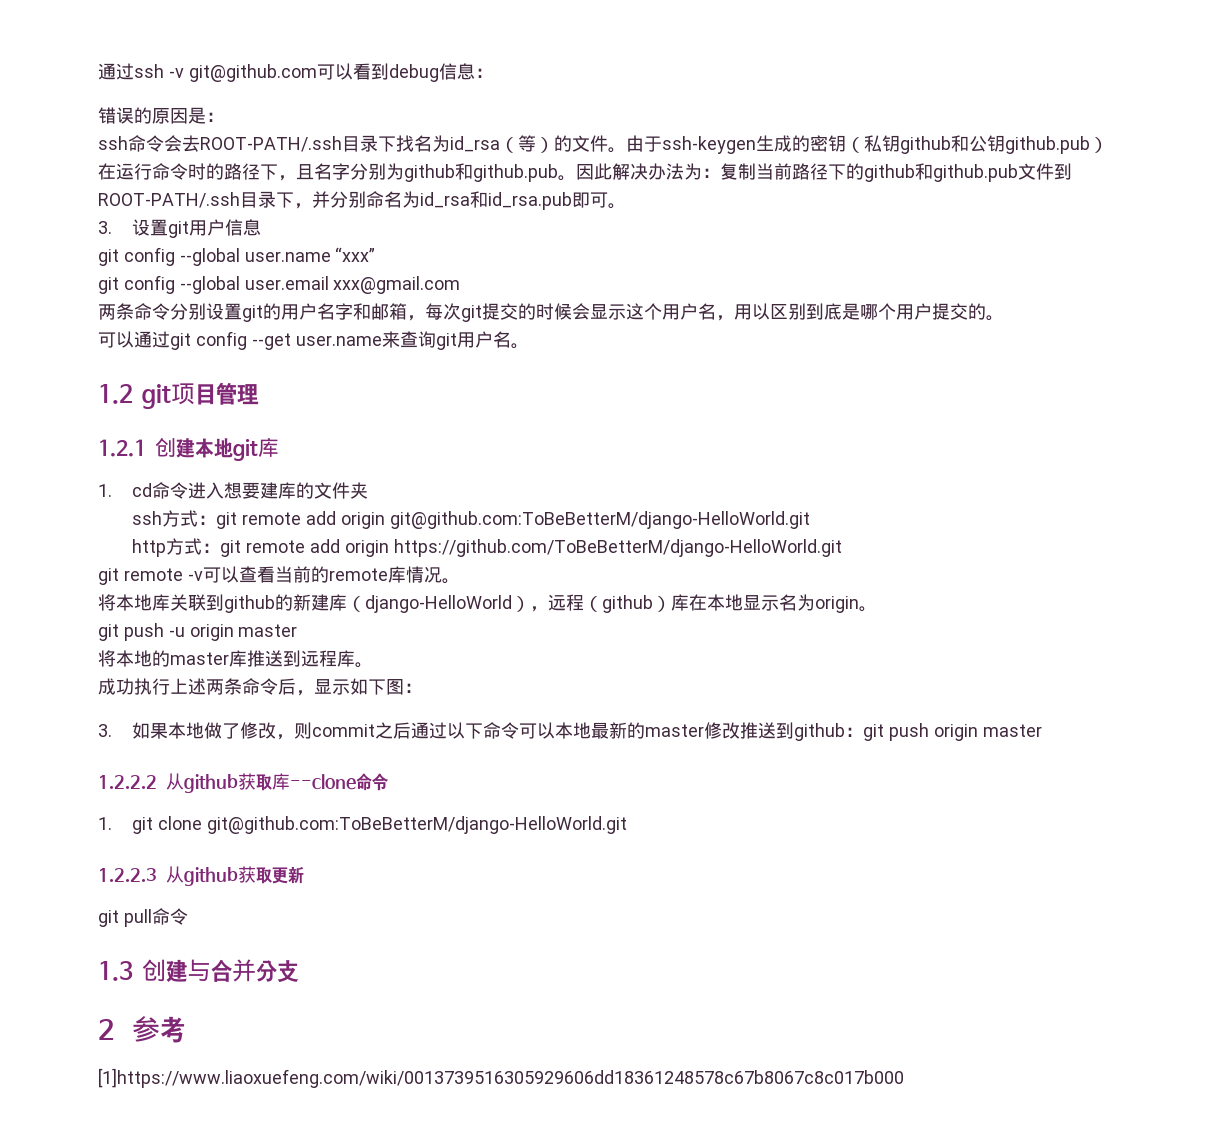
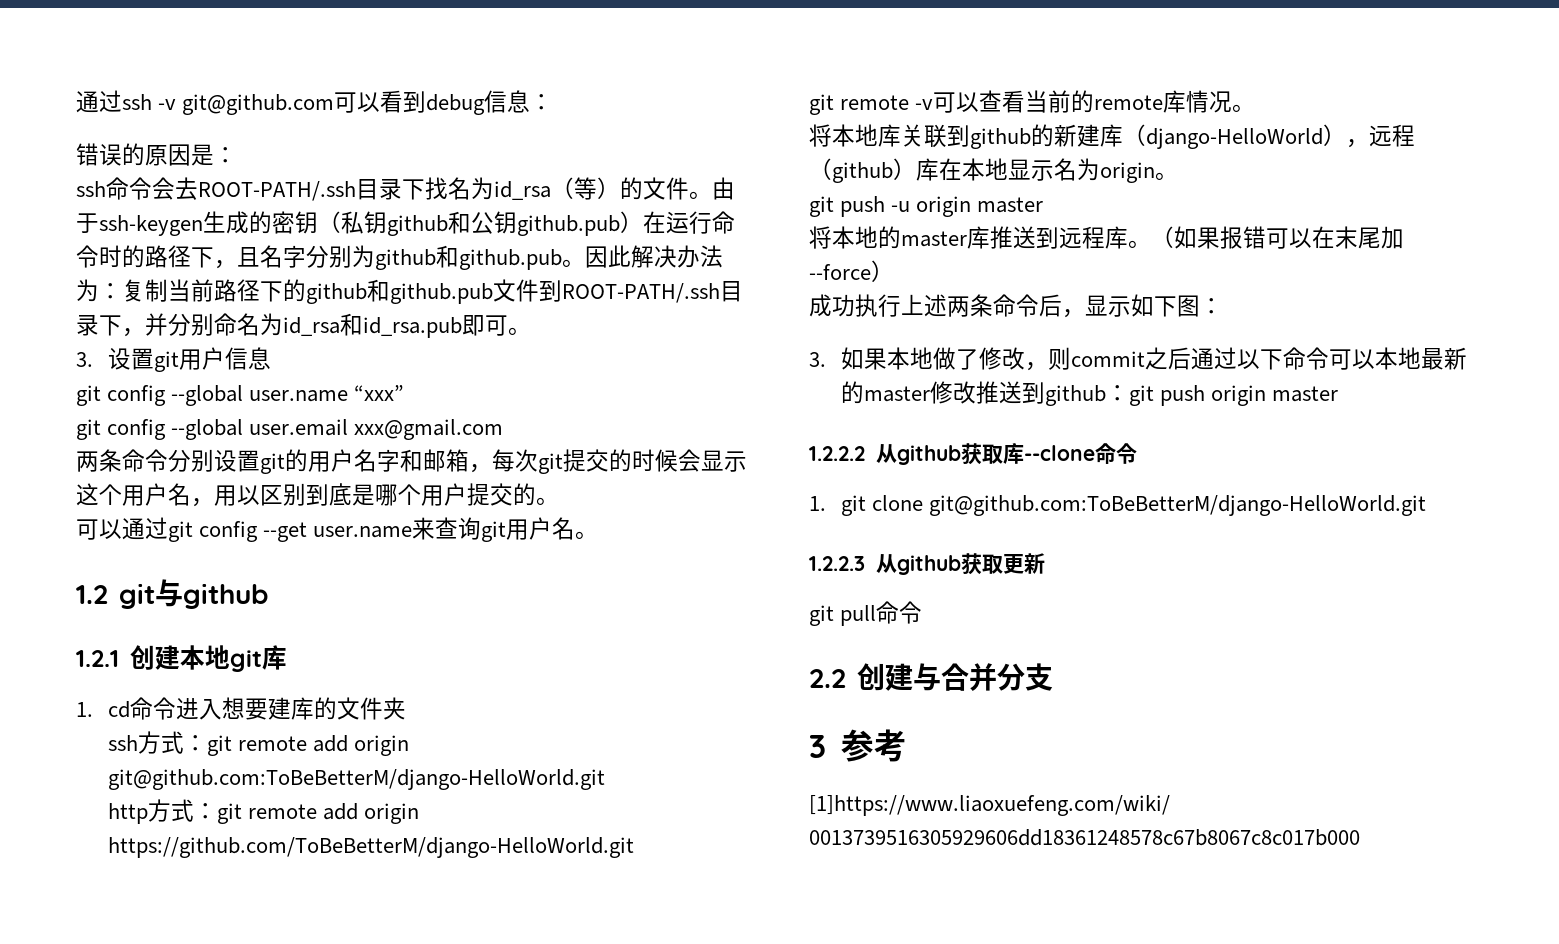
[171,382,259,405] 项目管理 -> [155,579,269,609] 与github
(373, 665) none -> [1151,226,1404,249] [809,260,894,282] （如果报错可以在末尾加--force）
[98,961,133,981] 1.3 -> [809,669,846,688] 2.2
[98,1019,114,1040] 2 -> [809,735,826,758] 3

